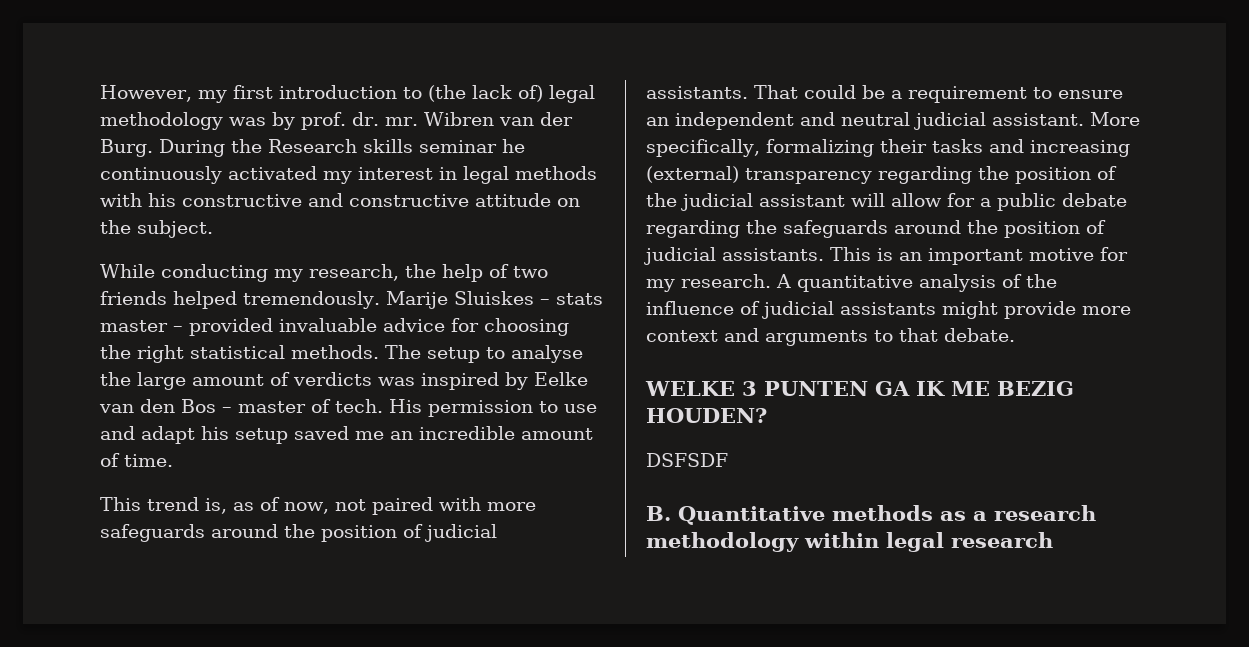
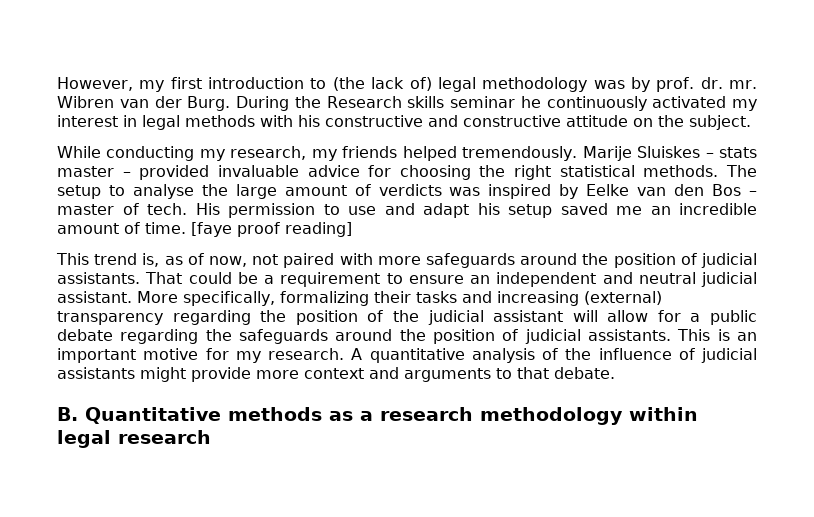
[405,264,548,282] the help of two -> [311,149,337,161] my
(173, 460) none -> [191,222,352,237] [faye proof reading]
[645,381,1074,396] [646,408,767,423] [646,453,728,467] // WELKE 3 PUNTEN GA IK ME BEZIG HOUDEN? // DSFSDF -> (615, 373) none

